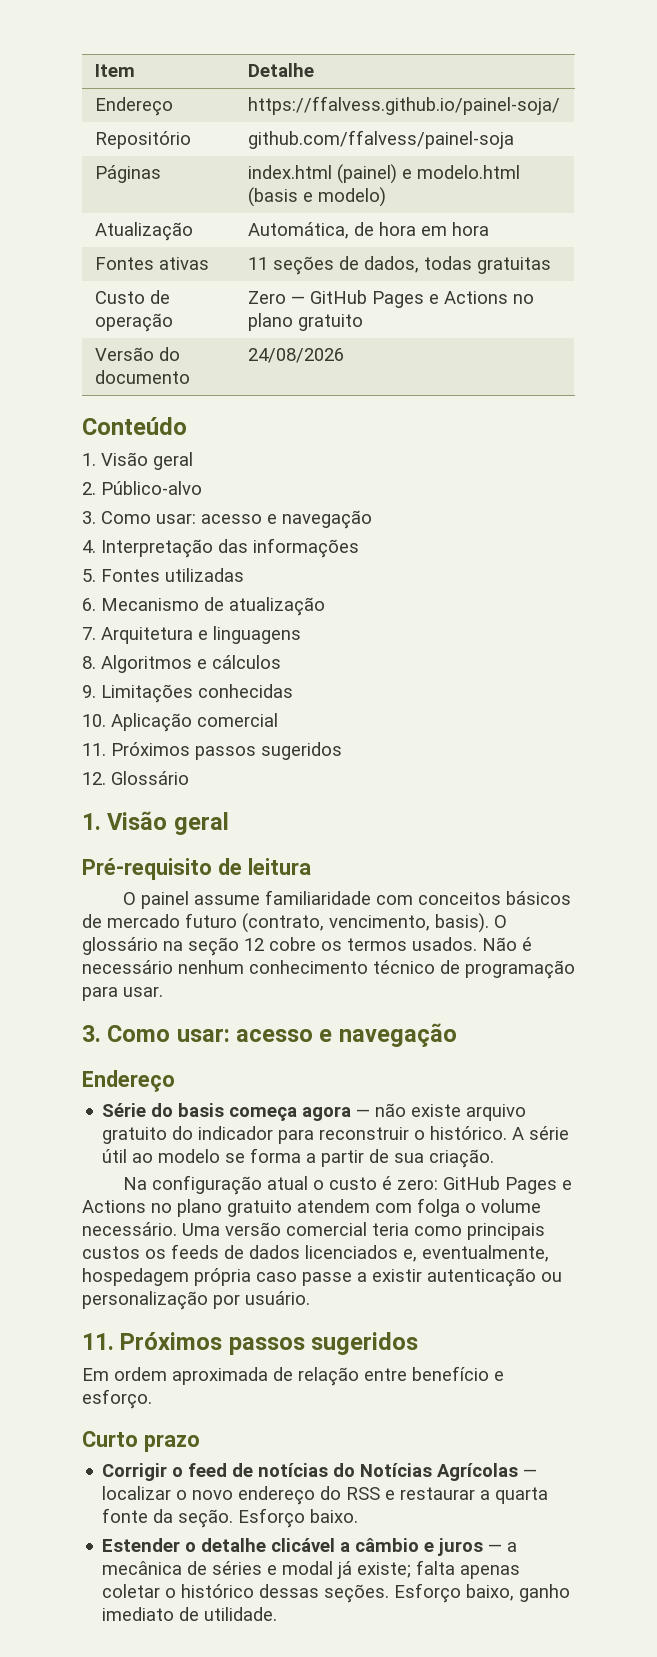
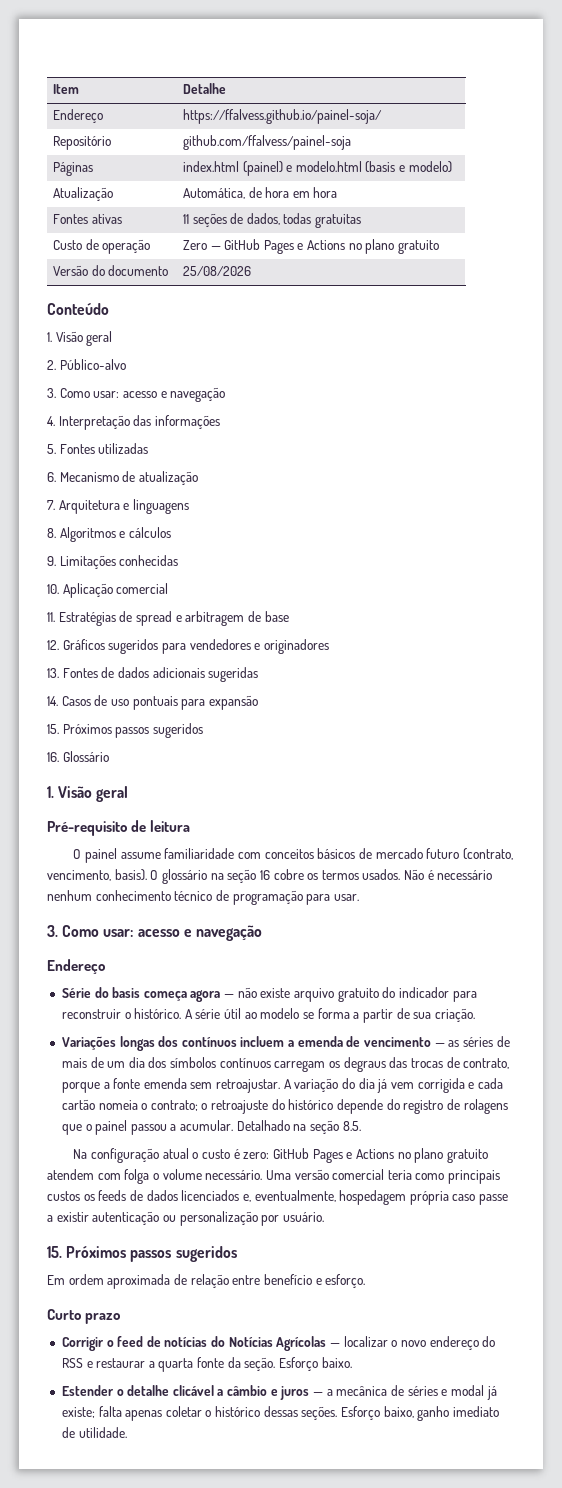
[247,348,344,363] 24/08/2026 -> [182,266,251,276] 25/08/2026
[111,742,342,760] [82,772,106,785] Próximos passos sugeridos // 12. -> [58,611,289,626] [47,639,329,654] [47,667,259,682] [47,695,258,710] [47,723,203,738] [47,752,59,762] Estratégias de spread e arbitragem de base // 12. Gráficos sugeridos para vendedores e originadores // 13. Fontes de dados adicionais sugeridas // 14. Casos de uso pontuais para expansão // 15. Próximos passos sugeridos // 16.
[244,938,264,951] 12 -> [259,870,270,880] 16
(495, 1158) none -> [61,1036,510,1051] [61,1057,510,1072] [61,1078,503,1093] [61,1099,508,1114] [61,1120,361,1135] // Variações longas dos contínuos incluem a emenda de vencimento — as séries de mais de um dia dos símbolos contínuos carregam os degraus das trocas de contrato, porque a fonte emenda sem retroajustar. A variação do dia já vem corrigida e cada cartão nomeia o contrato; o retroajuste do histórico depende do registro de rolagens que o painel passou a acumular. Detalhado na seção 8.5.
[82,1333,114,1350] 11. -> [47,1246,62,1258] 15.

